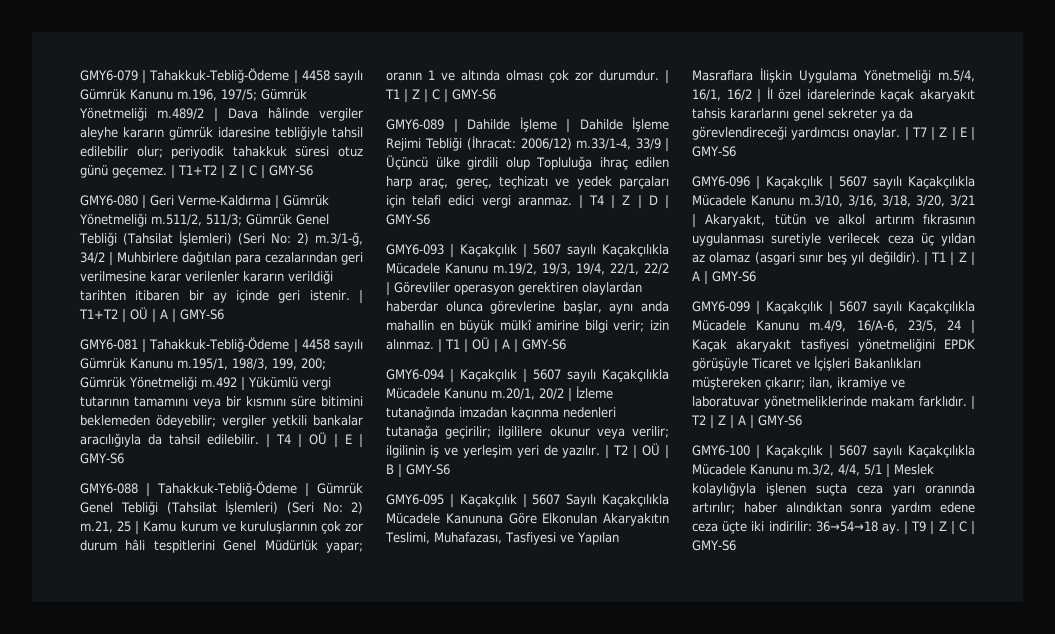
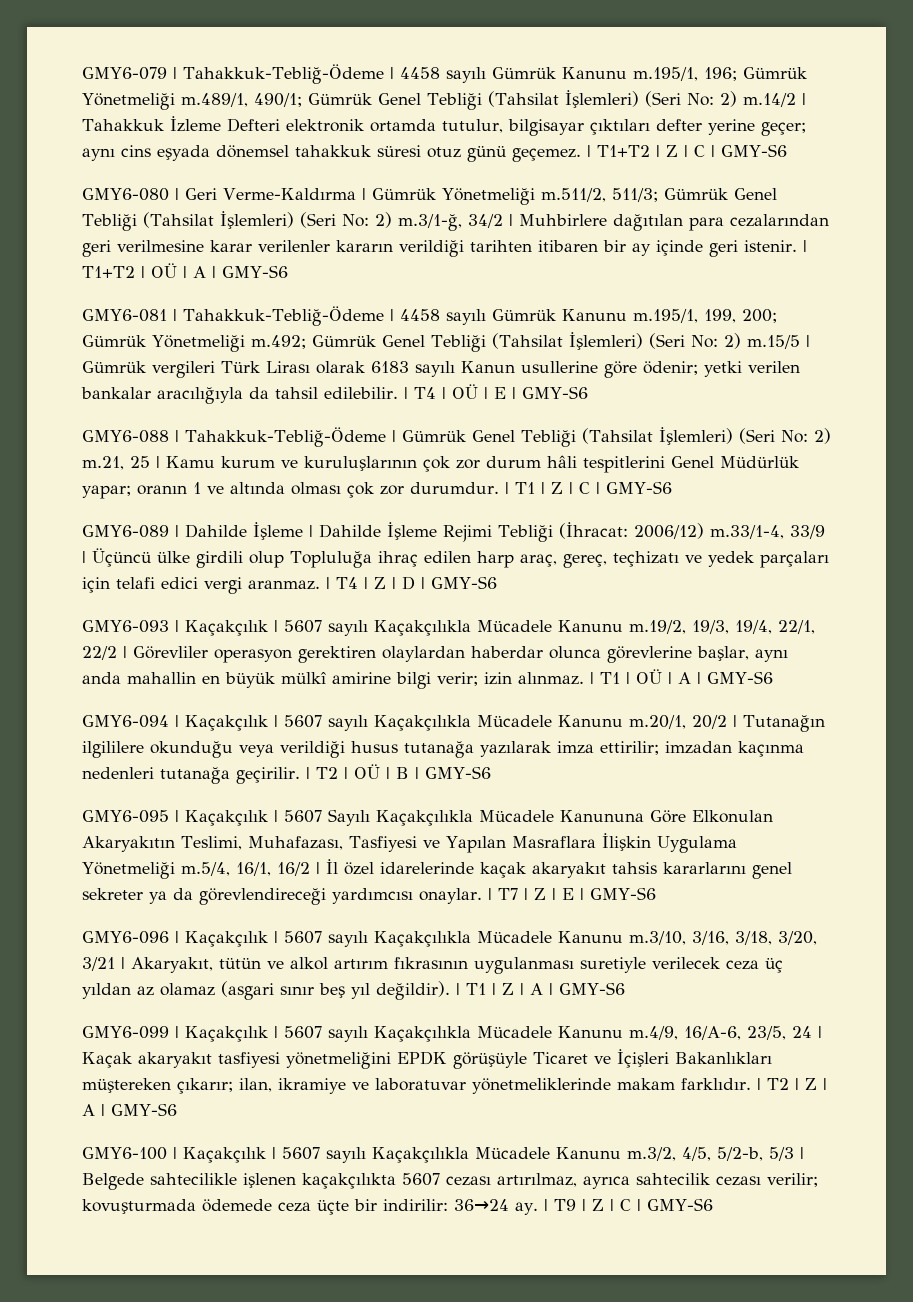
[177,89,307,101] [79,107,363,122] [80,126,363,140] [80,146,225,159] m.196, 197/5; Gümrük Yönetmeliği m.489/2 | Dava hâlinde vergiler aleyhe kararın gümrük idaresine tebliğiyle tahsil edilebilir olur; periyodik -> [632,67,807,81] [82,90,806,110] [82,116,806,136] [82,145,289,161] m.195/1, 196; Gümrük Yönetmeliği m.489/1, 490/1; Gümrük Genel Tebliği (Tahsilat İşlemleri) (Seri No: 2) m.14/2 | Tahakkuk İzleme Defteri elektronik ortamda tutulur, bilgisayar çıktıları defter yerine geçer; aynı cins eşyada dönemsel
[232,358,268,370] 198/3, -> (698, 316) none
[200,377,331,391] [80,396,363,409] [80,415,307,428] m.492 | Yükümlü vergi tutarının tamamını veya bir kısmını süre bitimini beklemeden ödeyebilir; vergiler yetkili -> [251,332,810,352] [82,361,800,378] m.492; Gümrük Genel Tebliği (Tahsilat İşlemleri) (Seri No: 2) m.15/5 | Gümrük vergileri Türk Lirası olarak 6183 sayılı Kanun usullerine göre ödenir; yetki verilen
[576,386,613,399] [386,406,616,420] [386,425,669,439] [386,445,601,458] İzleme tutanağında imzadan kaçınma nedenleri tutanağa geçirilir; ilgililere okunur veya verilir; ilgilinin iş ve yerleşim yeri de yazılır. -> [743,715,825,732] [82,741,804,758] [82,767,300,784] Tutanağın ilgililere okunduğu veya verildiği husus tutanağa yazılarak imza ettirilir; imzadan kaçınma nedenleri tutanağa geçirilir.
[838,464,934,478] [692,482,975,496] [692,502,975,515] [692,521,878,534] 4/4, 5/1 | Meslek kolaylığıyla işlenen suçta ceza yarı oranında artırılır; haber alındıktan sonra yardım edene ceza üçte iki indirilir: 36→54→18 -> [682,1147,804,1161] [82,1173,818,1190] [82,1199,509,1215] 4/5, 5/2-b, 5/3 | Belgede sahtecilikle işlenen kaçakçılıkta 5607 cezası artırılmaz, ayrıca sahtecilik cezası verilir; kovuşturmada ödemede ceza üçte bir indirilir: 36→24

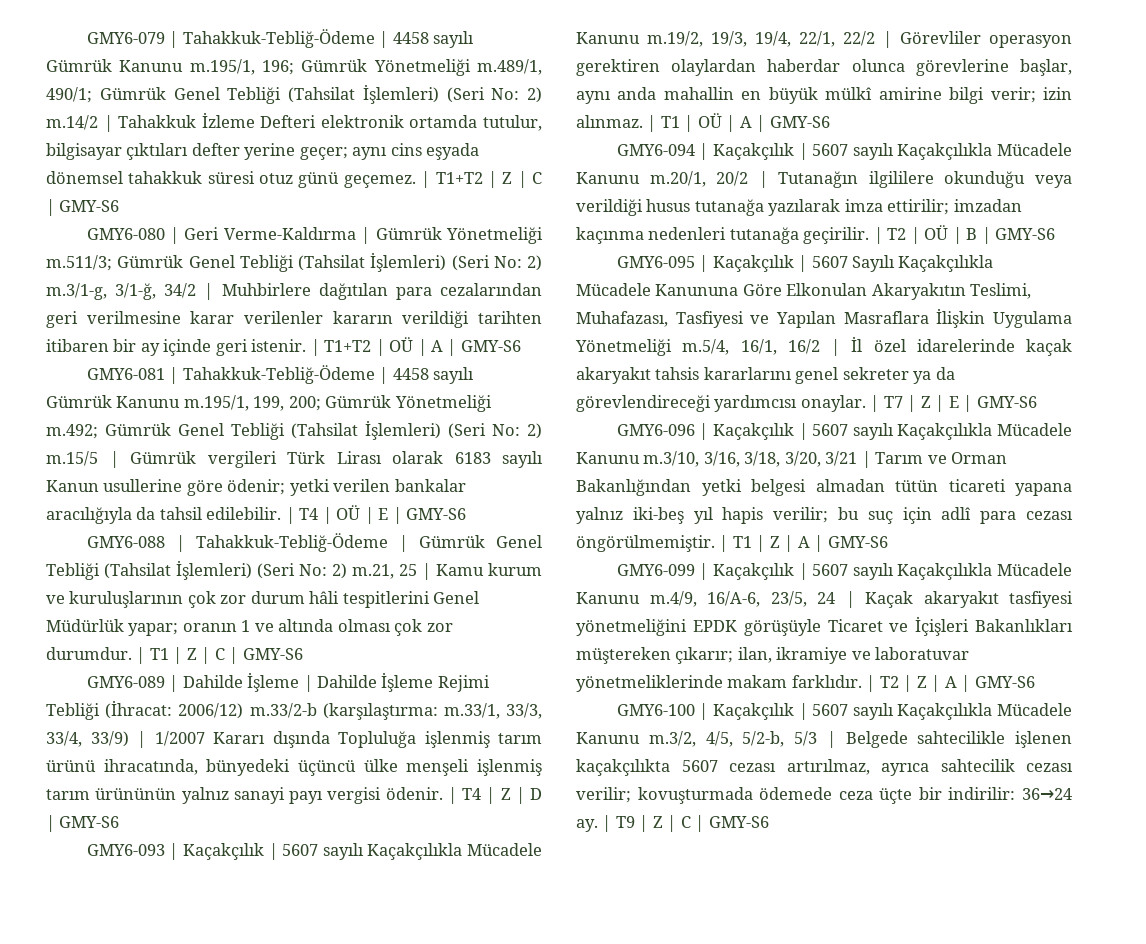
[540,188,777,202] [82,211,462,231] m.511/2, 511/3; Gümrük Genel Tebliği (Tahsilat İşlemleri) (Seri No: 2) m.3/1-ğ, -> [46,252,542,272] [46,283,157,300] m.511/3; Gümrük Genel Tebliği (Tahsilat İşlemleri) (Seri No: 2) m.3/1-g, 3/1-ğ,
[709,525,825,539] [82,548,829,568] [82,577,320,594] m.33/1-4, 33/9 | Üçüncü ülke girdili olup Topluluğa ihraç edilen harp araç, gereç, teçhizatı ve yedek parçaları için telafi edici vergi aranmaz. -> [249,703,542,720] [46,731,542,748] [46,759,542,776] [46,787,443,804] m.33/2-b (karşılaştırma: m.33/1, 33/3, 33/4, 33/9) | 1/2007 Kararı dışında Topluluğa işlenmiş tarım ürünü ihracatında, bünyedeki üçüncü ülke menşeli işlenmiş tarım ürününün yalnız sanayi payı vergisi ödenir.
[131,957,783,974] [82,981,450,1000] Akaryakıt, tütün ve alkol artırım fıkrasının uygulanması suretiyle verilecek ceza üç yıldan az olamaz (asgari sınır beş yıl değildir). -> [875,452,1008,464] [576,479,1072,496] [576,507,1073,524] [576,535,715,552] Tarım ve Orman Bakanlığından yetki belgesi almadan tütün ticareti yapana yalnız iki-beş yıl hapis verilir; bu suç için adlî para cezası öngörülmemiştir.

